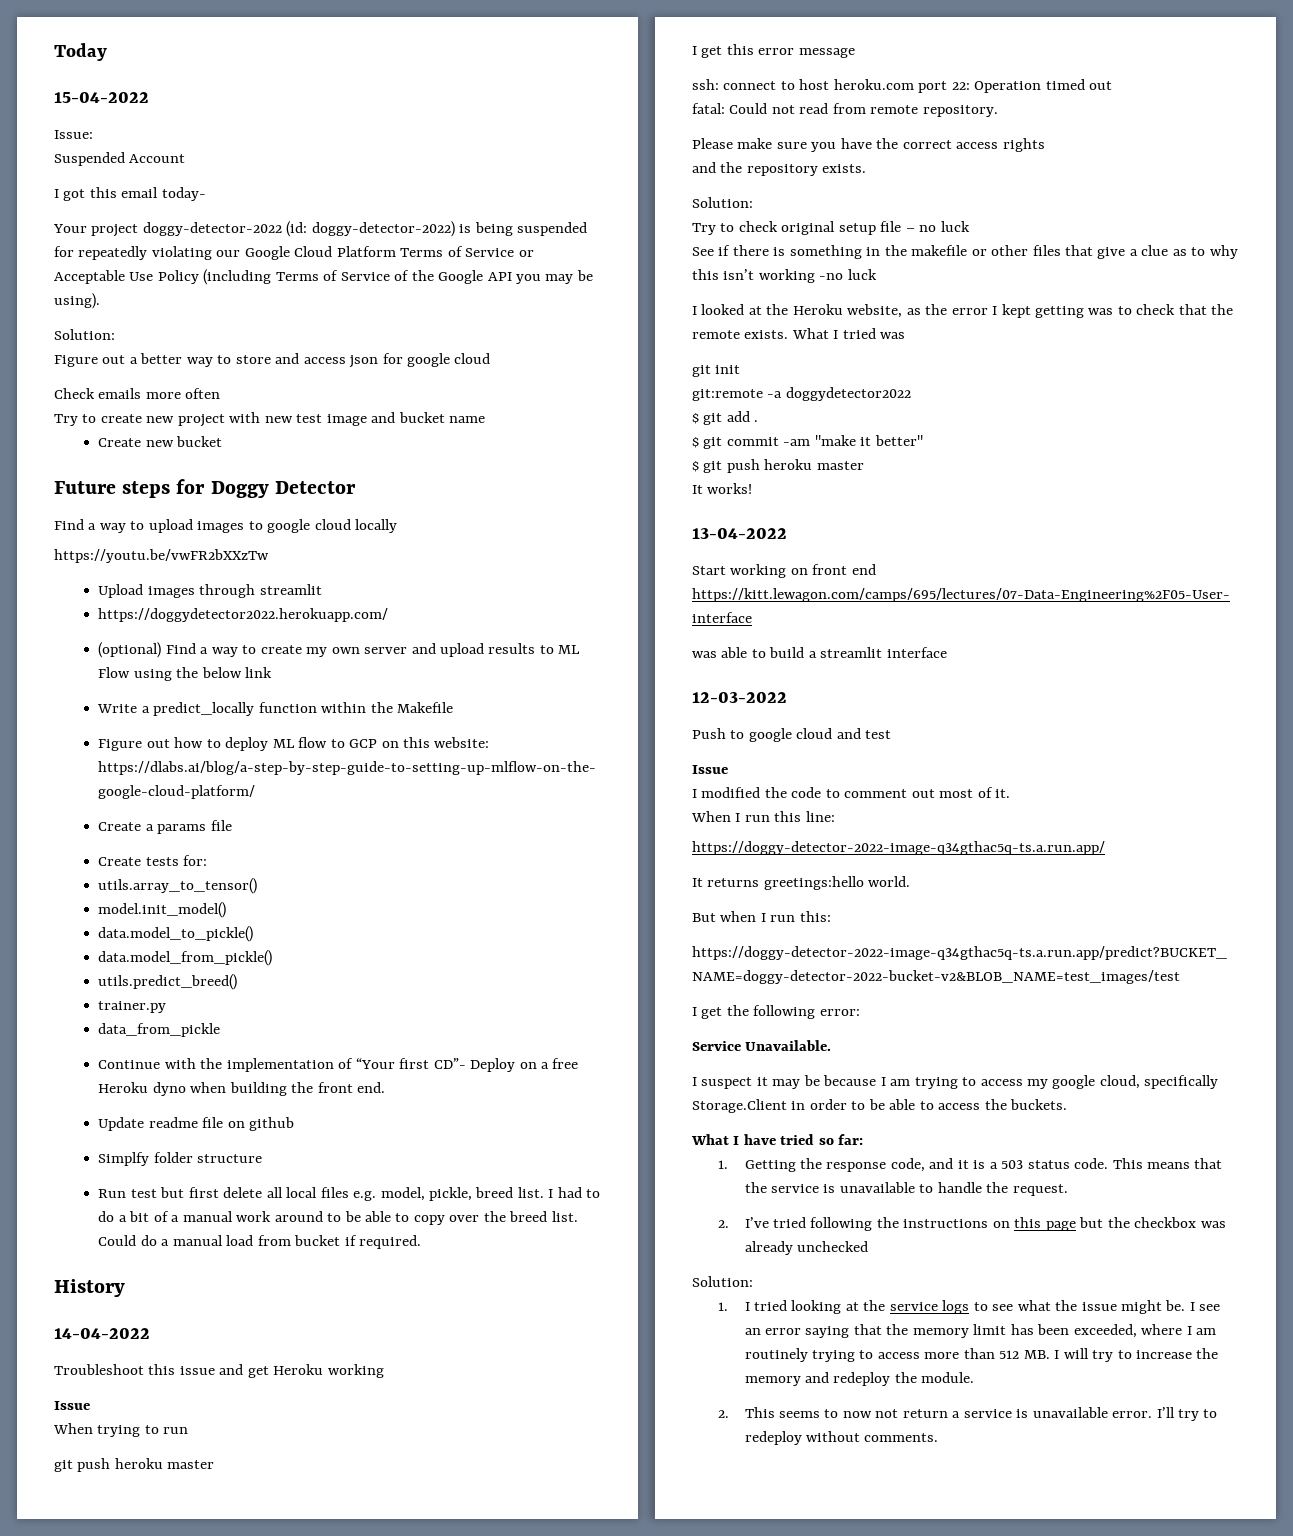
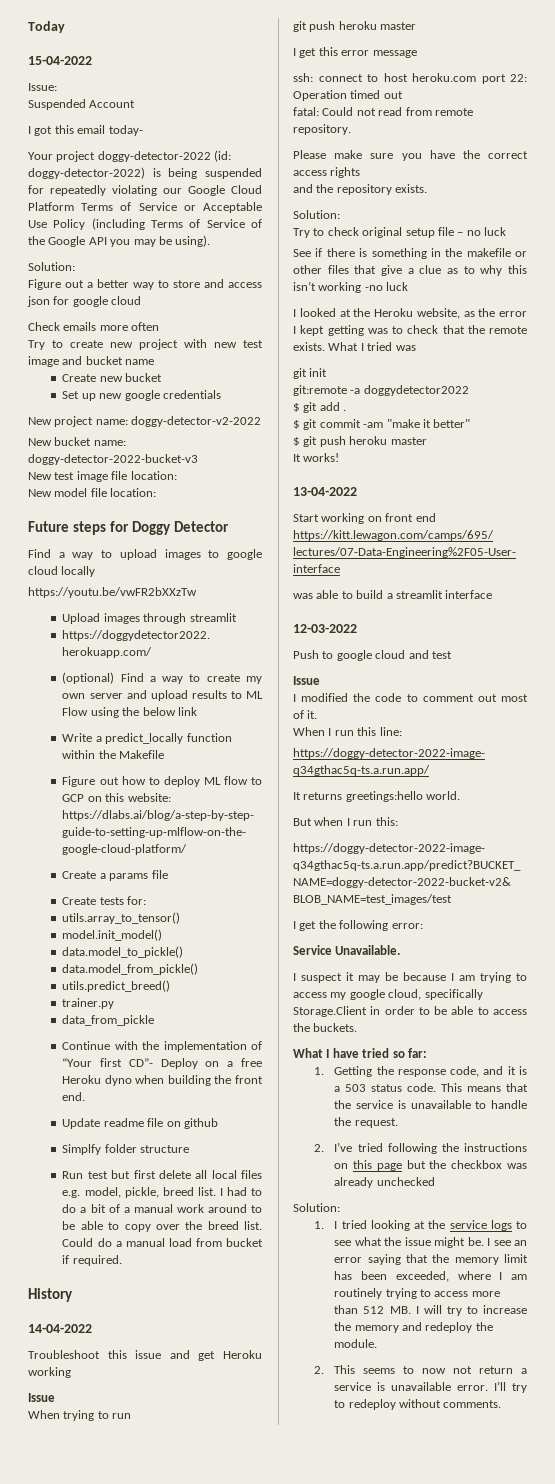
(223, 441) none -> [62,390,221,401] [28,416,262,427] [28,437,126,446] [28,454,198,465] [28,471,177,482] [28,488,157,497] // Set up new google credentials // New project name: doggy-detector-v2-2022 // New bucket name: doggy-detector-2022-bucket-v3 // New test image file location: // New model file location:

